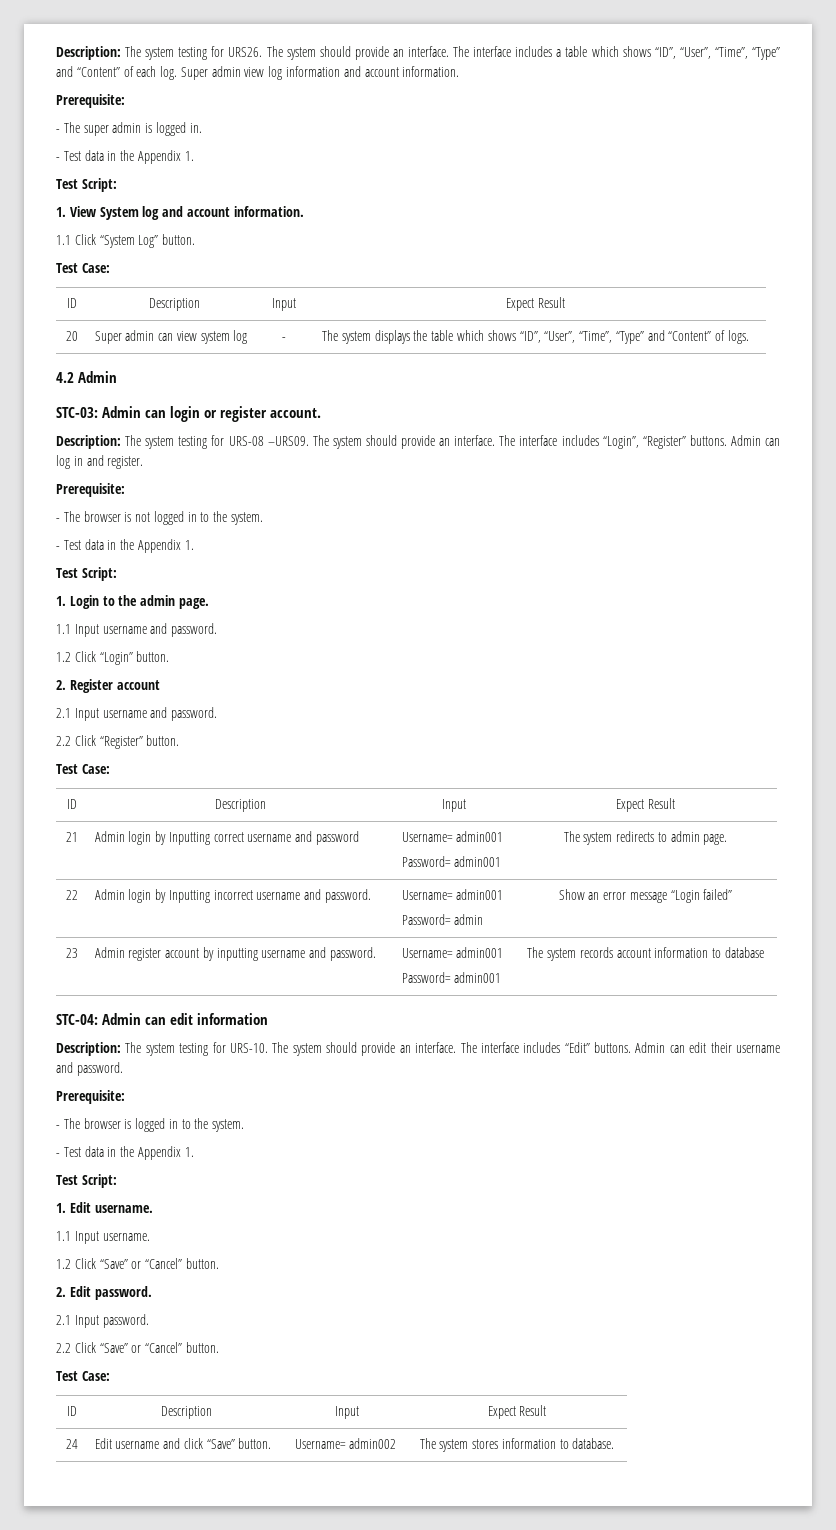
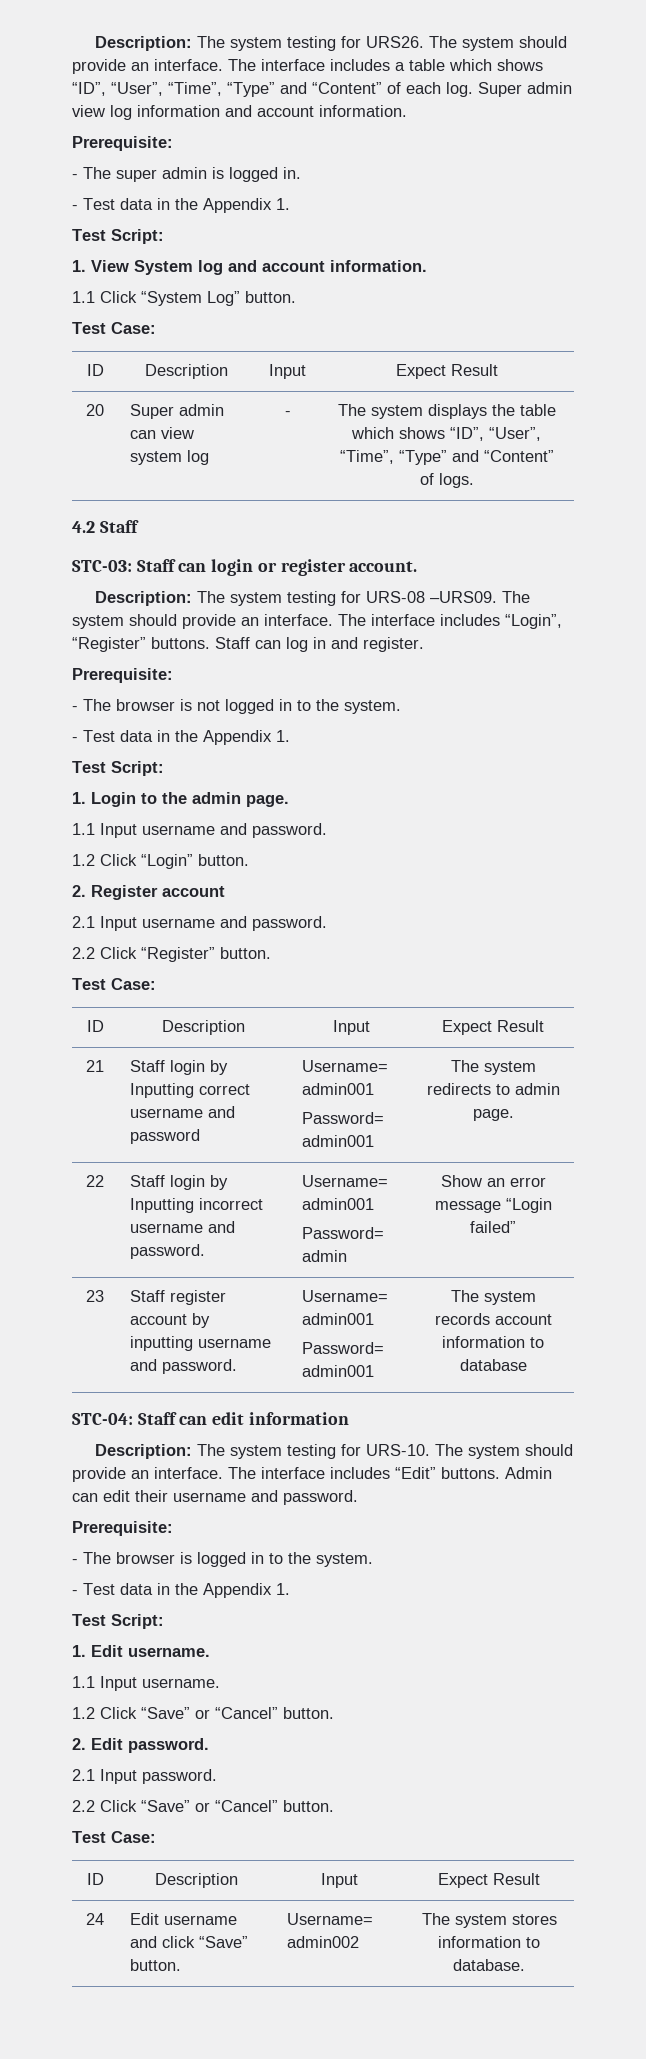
[78,371,118,383] Admin -> [99,520,139,533] Staff
[102,406,142,418] Admin -> [136,559,176,572] Staff
[730,435,761,446] Admin -> [215,637,250,649] Staff
[94,831,125,842] Admin -> [130,1060,166,1072] Staff
[94,889,125,900] Admin -> [130,1175,166,1187] Staff
[94,947,125,958] Admin -> [130,1290,166,1302] Staff
[102,1013,142,1025] Admin -> [137,1412,177,1425] Staff

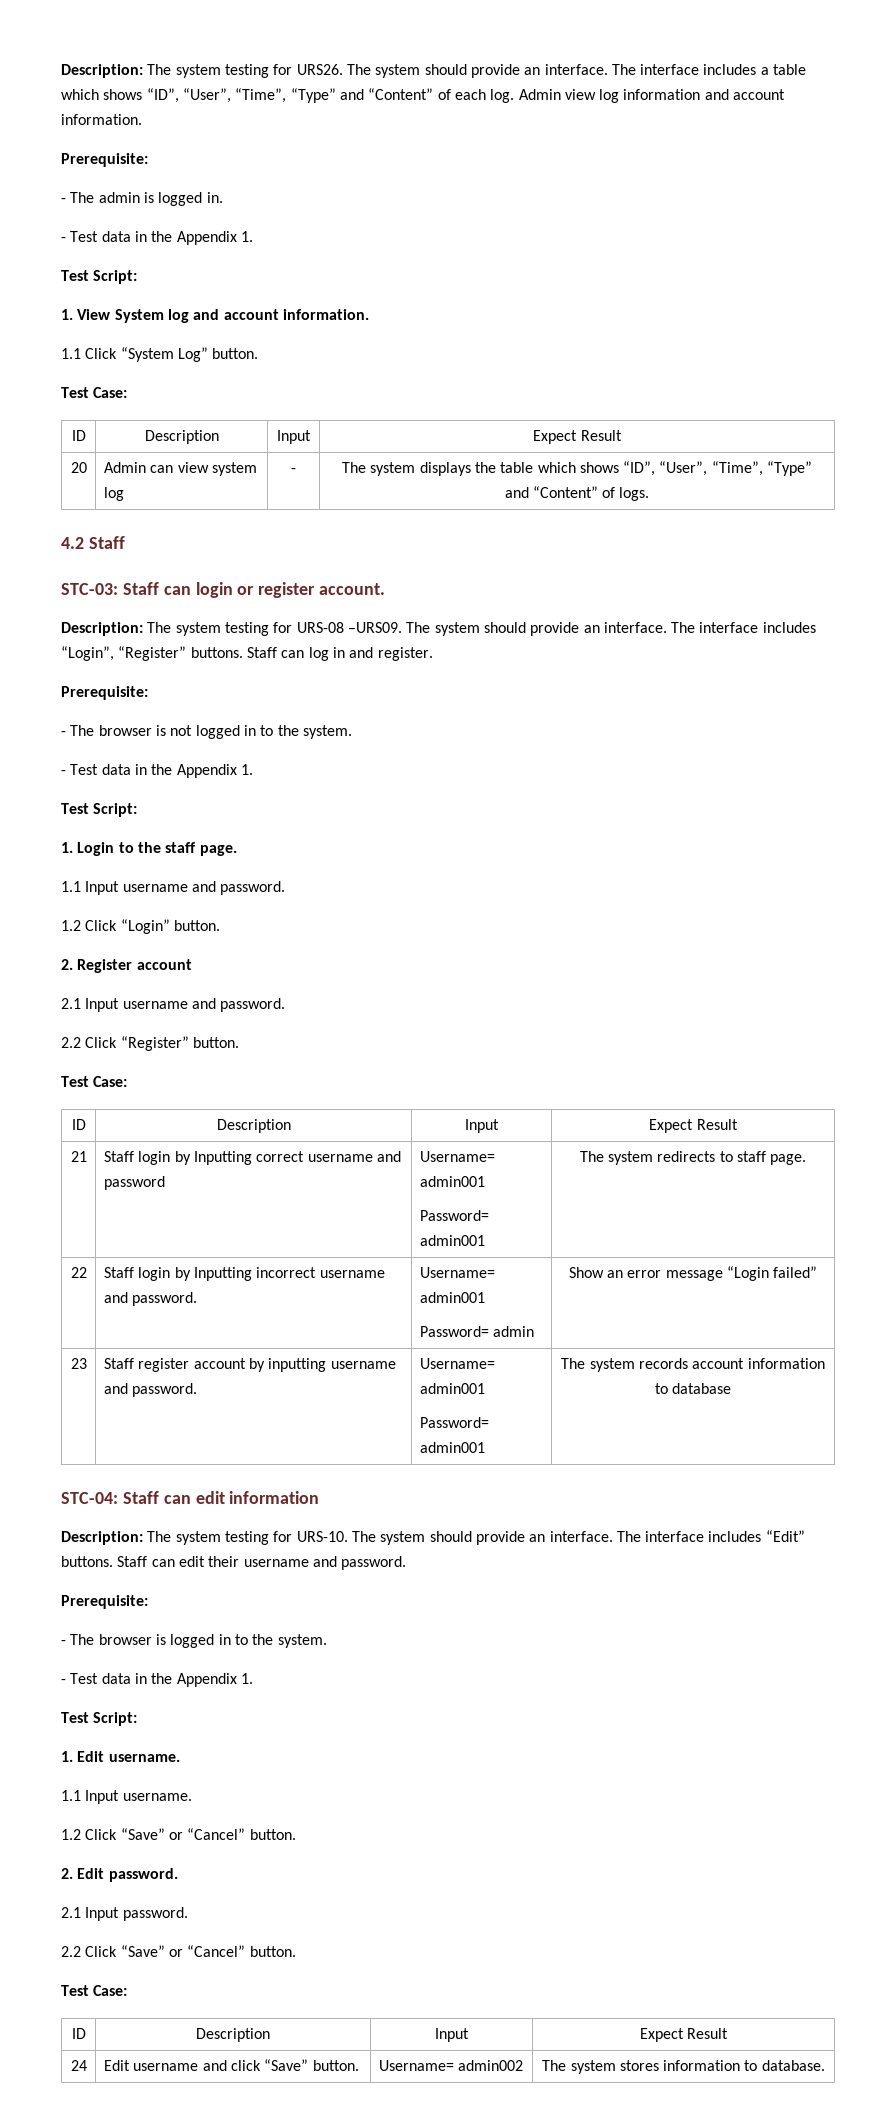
[478,82,572,97] Super admin -> [518,89,561,100] Admin
[116,169,157,182] super -> (95, 197) none
[130,404,225,419] Super admin -> [103,462,146,473] Admin
[192,792,241,804] admin -> [165,842,197,853] staff
[514,1083,560,1095] admin -> [736,1151,766,1162] staff
[505,1467,552,1479] Admin -> [117,1556,148,1567] Staff

